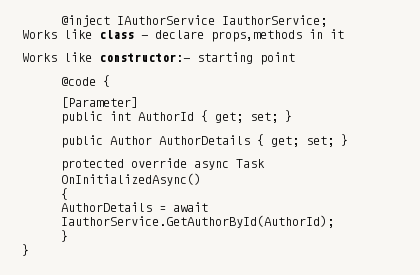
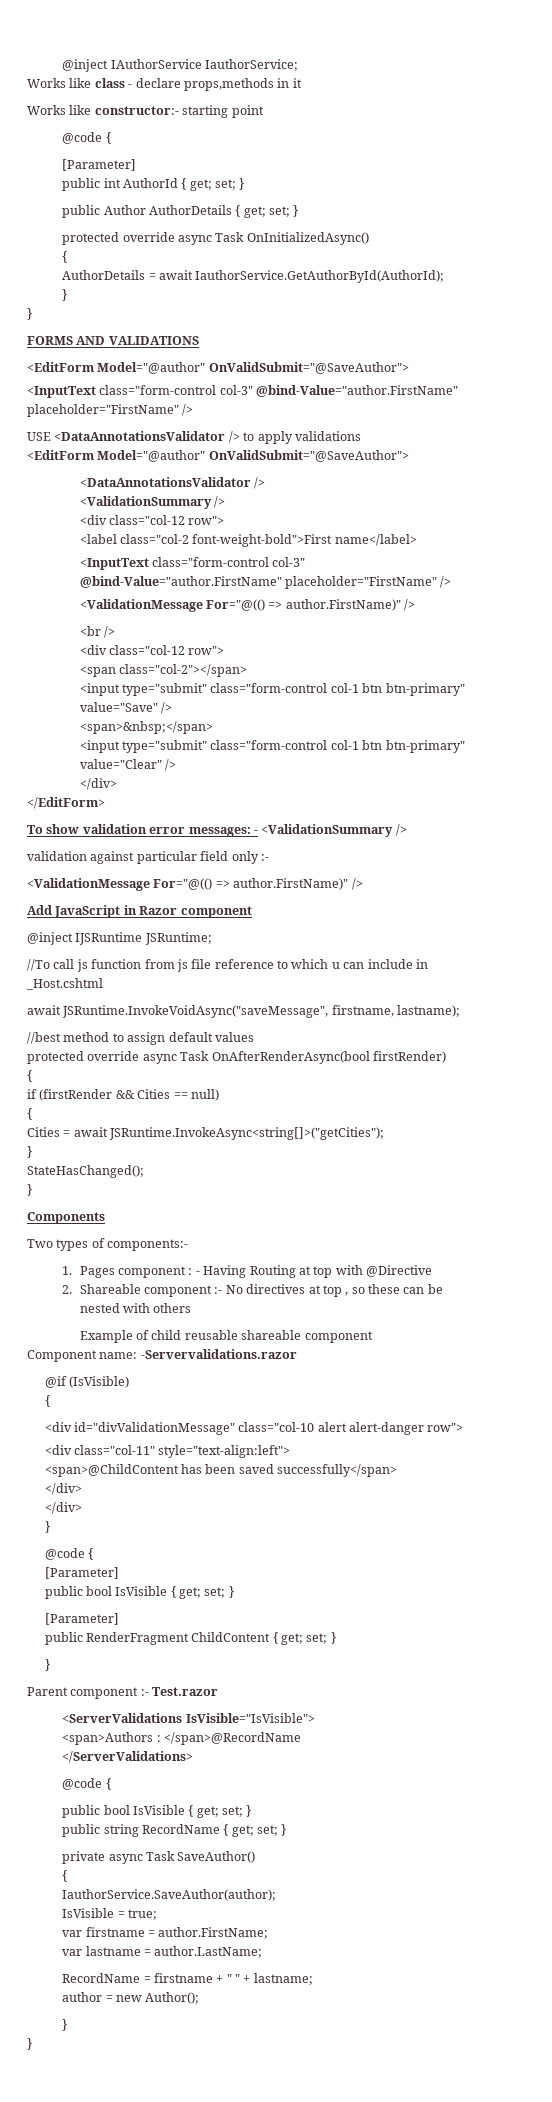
(29, 250) none -> [27,336,199,345] [27,362,409,374] [27,385,459,398] [27,404,194,417] [27,431,361,444] [27,450,409,462] [79,477,266,489] [79,496,226,509] [79,515,225,525] [79,534,417,547] [79,557,306,570] [79,576,452,589] [79,599,416,612] [79,626,116,638] [79,645,225,655] [79,664,248,677] [79,683,465,696] [79,702,173,714] [79,721,213,734] [79,740,465,753] [79,759,177,771] [79,778,117,790] [27,797,105,809] [27,824,407,837] [27,851,269,864] [27,878,363,891] [27,905,252,918] [27,932,212,945] [27,959,428,972] [26,978,103,990] [27,1005,461,1018] [27,1032,254,1045] [27,1051,446,1064] [27,1070,32,1082] [27,1089,219,1101] [27,1108,32,1120] [27,1127,385,1140] [27,1146,32,1158] [27,1165,144,1178] [27,1184,32,1196] [27,1212,105,1224] [27,1238,189,1251] [62,1265,433,1278] [62,1284,443,1297] [79,1303,192,1313] [79,1330,373,1343] [27,1349,297,1362] [44,1376,129,1388] [44,1395,50,1407] [44,1422,464,1435] [44,1445,291,1458] [44,1464,398,1477] [44,1483,82,1495] [44,1502,82,1514] [44,1521,50,1533] [44,1548,93,1560] [44,1567,119,1579] [44,1586,234,1599] [44,1613,119,1625] [44,1632,336,1645] [44,1659,50,1671] [27,1687,219,1699] [62,1713,315,1723] [62,1732,301,1745] [62,1751,194,1763] [62,1778,111,1790] [62,1805,252,1818] [62,1824,287,1837] [62,1851,256,1864] [62,1870,68,1882] [62,1889,277,1901] [62,1908,157,1920] [62,1927,269,1939] [62,1946,263,1958] [62,1973,313,1985] [62,1992,200,2004] [62,2019,68,2031] [27,2038,32,2050] // FORMS AND VALIDATIONS // <EditForm Model="@author" OnValidSubmit="@SaveAuthor"> // <InputText class="form-control col-3" @bind-Value="author.FirstName" placeholder="FirstName" /> // USE <DataAnnotationsValidator /> to apply validations // <EditForm Model="@author" OnValidSubmit="@SaveAuthor"> // <DataAnnotationsValidator /> // <ValidationSummary /> // <div class="col-12 row"> // <label class="col-2 font-weight-bold">First name</label> // <InputText class="form-control col-3" @bind-Value="author.FirstName" placeholder="FirstName" /> // <ValidationMessage For="@(() => author.FirstName)" /> // <br /> // <div class="col-12 row"> // <span class="col-2"></span> // <input type="submit" class="form-control col-1 btn btn-primary" value="Save" /> // <span>&nbsp;</span> // <input type="submit" class="form-control col-1 btn btn-primary" value="Clear" /> // </div> // </EditForm> // To show validation error messages: - <ValidationSummary /> // validation against particular field only :- // <ValidationMessage For="@(() => author.FirstName)" /> // Add JavaScript in Razor component // @inject IJSRuntime JSRuntime; // //To call js function from js file reference to which u can include in _Host.cshtml // await JSRuntime.InvokeVoidAsync("saveMessage", firstname, lastname); // //best method to assign default values // protected override async Task OnAfterRenderAsync(bool firstRender) // { // if (firstRender && Cities == null) // { // Cities = await JSRuntime.InvokeAsync<string[]>("getCities"); // } // StateHasChanged(); // } // Components // Two types of components:- // 1. Pages component : - Having Routing at top with @Directive // 2. Shareable component :- No directives at top , so these can be nested with others // Example of child reusable shareable component // Component name: -Servervalidations.razor // @if (IsVisible) // { // <div id="divValidationMessage" class="col-10 alert alert-danger row"> // <div class="col-11" style="text-align:left"> // <span>@ChildContent has been saved successfully</span> // </div> // </div> // } // @code { // [Parameter] // public bool IsVisible { get; set; } // [Parameter] // public RenderFragment ChildContent { get; set; } // } // Parent component :- Test.razor // <ServerValidations IsVisible="IsVisible"> // <span>Authors : </span>@RecordName // </ServerValidations> // @code { // public bool IsVisible { get; set; } // public string RecordName { get; set; } // private async Task SaveAuthor() // { // IauthorService.SaveAuthor(author); // IsVisible = true; // var firstname = author.FirstName; // var lastname = author.LastName; // RecordName = firstname + " " + lastname; // author = new Author(); // } // }

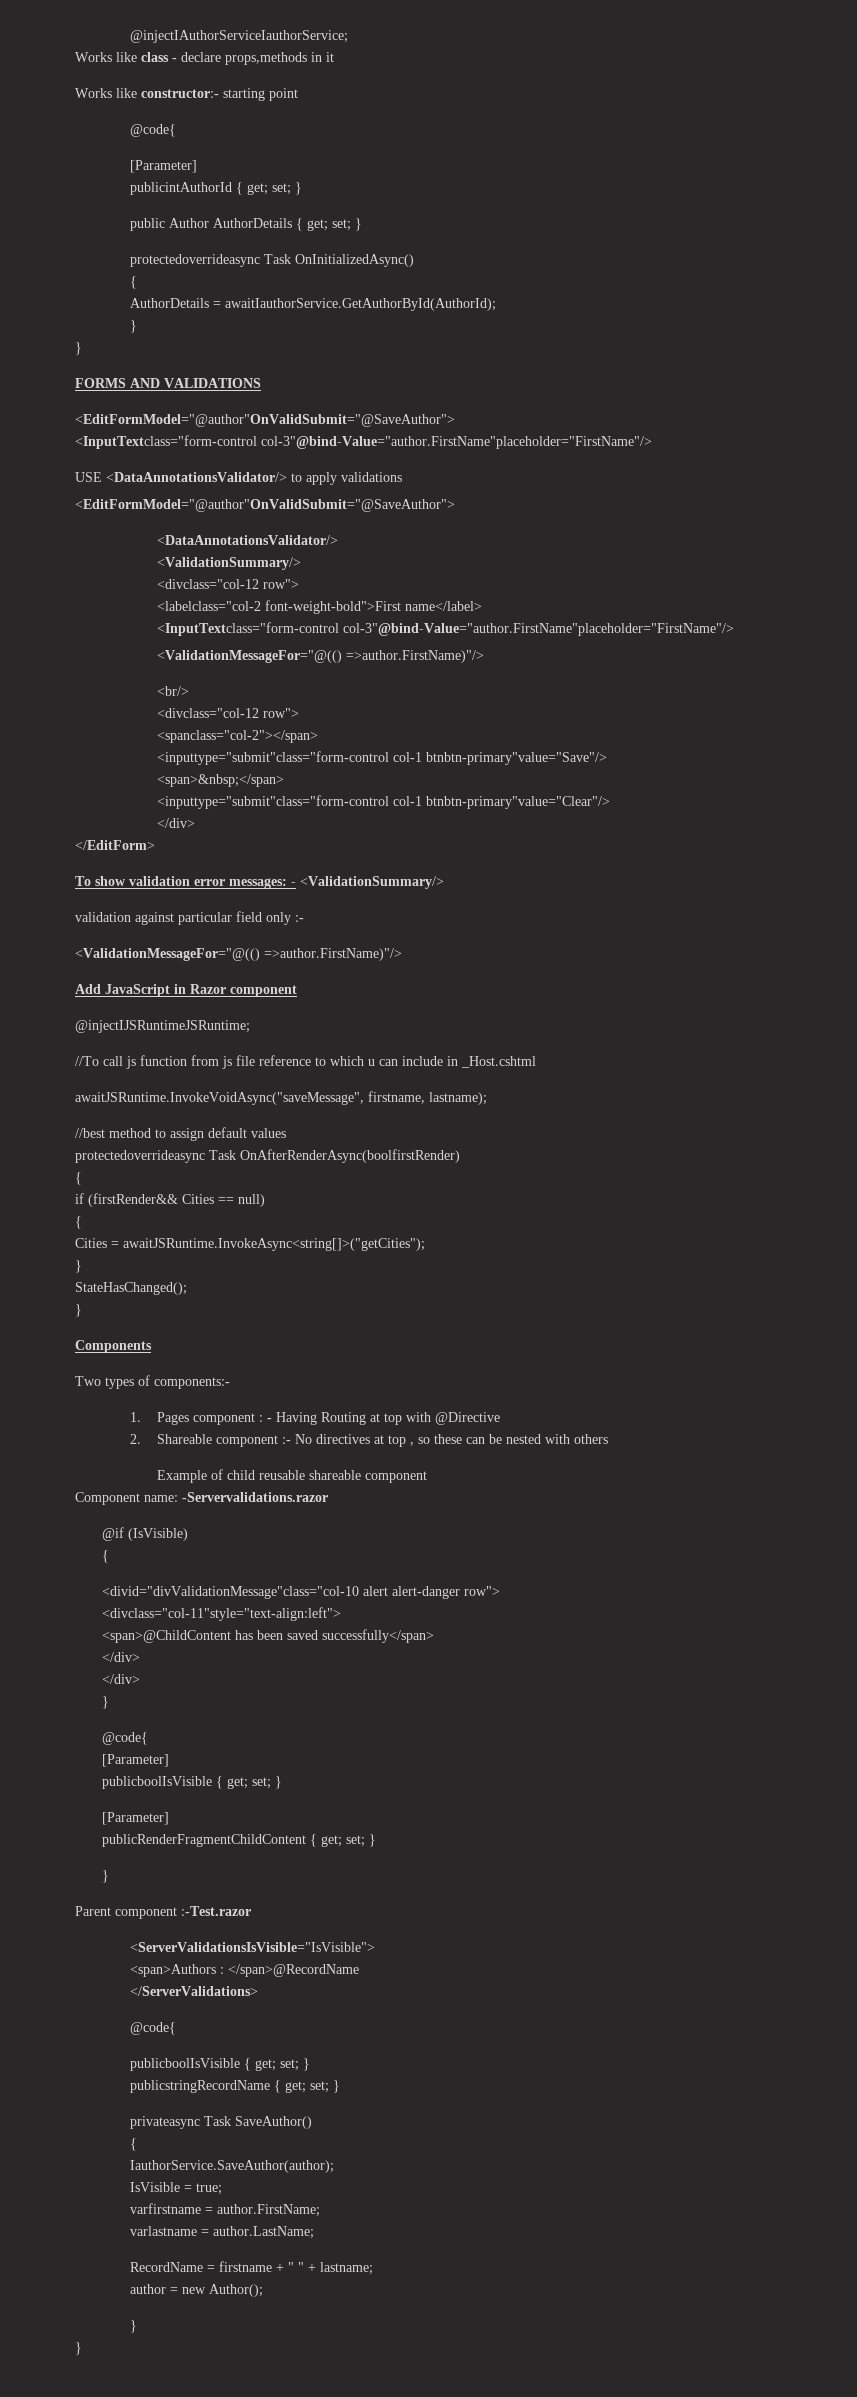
[62,59,298,72] @inject IAuthorService IauthorService; -> [129,30,348,43] @injectIAuthorServiceIauthorService;
[62,132,111,144] [62,159,137,171] [62,178,178,191] @code { // [Parameter] // public int AuthorId -> [129,124,176,137] [129,160,197,173] [129,182,232,195] @code{ // [Parameter] // publicintAuthorId
[62,232,212,245] protected override async -> [129,254,260,267] protectedoverrideasync
[158,270,445,283] await IauthorService.GetAuthorById(AuthorId); -> [224,298,496,311] awaitIauthorService.GetAuthorById(AuthorId);
[27,362,409,374] [27,385,459,398] [27,404,194,417] <EditForm Model="@author" OnValidSubmit="@SaveAuthor"> // <InputText class="form-control col-3" @bind-Value="author.FirstName" placeholder="FirstName" /> -> [75,414,455,427] [75,435,652,449] <EditFormModel="@author"OnValidSubmit="@SaveAuthor"> // <InputTextclass="form-control col-3"@bind-Value="author.FirstName"placeholder="FirstName"/>
[54,431,240,443] <DataAnnotationsValidator /> -> [106,472,287,482] <DataAnnotationsValidator/>
[27,450,409,462] [79,477,266,489] [79,496,226,509] [79,515,225,525] [79,534,190,544] <EditForm Model="@author" OnValidSubmit="@SaveAuthor"> // <DataAnnotationsValidator /> // <ValidationSummary /> // <div class="col-12 row"> // <label class="col-2 -> [75,499,455,512] [157,535,339,545] [157,557,302,570] [157,579,300,589] [157,601,262,611] <EditFormModel="@author"OnValidSubmit="@SaveAuthor"> // <DataAnnotationsValidator/> // <ValidationSummary/> // <divclass="col-12 row"> // <labelclass="col-2
[79,557,306,570] [79,576,452,589] [79,599,416,612] [79,626,116,638] [79,645,225,655] [79,664,248,677] [79,683,465,696] [79,702,173,714] [79,721,213,734] [79,740,465,753] [79,759,177,771] <InputText class="form-control col-3" @bind-Value="author.FirstName" placeholder="FirstName" /> // <ValidationMessage For="@(() => author.FirstName)" /> // <br /> // <div class="col-12 row"> // <span class="col-2"></span> // <input type="submit" class="form-control col-1 btn btn-primary" value="Save" /> // <span>&nbsp;</span> // <input type="submit" class="form-control col-1 btn btn-primary" value="Clear" /> -> [157,622,735,636] [157,650,485,663] [157,686,190,696] [157,708,300,718] [157,730,319,743] [157,751,608,765] [157,774,285,787] [157,795,611,809] <InputTextclass="form-control col-3"@bind-Value="author.FirstName"placeholder="FirstName"/> // <ValidationMessageFor="@(() =>author.FirstName)"/> // <br/> // <divclass="col-12 row"> // <spanclass="col-2"></span> // <inputtype="submit"class="form-control col-1 btnbtn-primary"value="Save"/> // <span>&nbsp;</span> // <inputtype="submit"class="form-control col-1 btnbtn-primary"value="Clear"/>
[261,824,407,837] <ValidationSummary /> -> [300,876,444,889] <ValidationSummary/>
[27,878,363,891] <ValidationMessage For="@(() => author.FirstName)" /> -> [75,948,402,961] <ValidationMessageFor="@(() =>author.FirstName)"/>
[27,932,212,945] @inject IJSRuntime JSRuntime; -> [75,1020,250,1033] @injectIJSRuntimeJSRuntime;
[27,1005,329,1018] await JSRuntime.InvokeVoidAsync("saveMessage", -> [75,1092,364,1105] awaitJSRuntime.InvokeVoidAsync("saveMessage",
[27,1051,446,1064] protected override async Task OnAfterRenderAsync(bool firstRender) -> [75,1149,460,1163] protectedoverrideasync Task OnAfterRenderAsync(boolfirstRender)
[39,1089,135,1101] (firstRender && -> [88,1193,178,1207] (firstRender&&
[73,1127,385,1140] await JSRuntime.InvokeAsync<string[]>("getCities"); -> [123,1238,425,1251] awaitJSRuntime.InvokeAsync<string[]>("getCities");
[44,1422,315,1435] <div id="divValidationMessage" class="col-10 -> [102,1586,360,1599] <divid="divValidationMessage"class="col-10
[44,1445,291,1458] <div class="col-11" style="text-align:left"> -> [102,1607,342,1621] <divclass="col-11"style="text-align:left">
[44,1548,93,1560] [44,1567,119,1579] [44,1586,168,1599] @code { // [Parameter] // public bool IsVisible -> [102,1732,149,1745] [102,1754,170,1767] [102,1776,213,1789] @code{ // [Parameter] // publicboolIsVisible
[44,1632,271,1645] public RenderFragment ChildContent -> [102,1834,307,1847] publicRenderFragmentChildContent
[140,1687,219,1696] [62,1713,315,1723] :- Test.razor // <ServerValidations IsVisible="IsVisible"> -> [181,1906,251,1916] [129,1942,375,1952] :-Test.razor // <ServerValidationsIsVisible="IsVisible">
[62,1778,111,1790] [62,1805,252,1818] [62,1824,287,1837] [62,1851,143,1864] @code { // public bool IsVisible { get; set; } // public string RecordName { get; set; } // private async -> [129,2022,176,2035] [129,2058,310,2071] [129,2080,340,2093] [129,2116,200,2129] @code{ // publicboolIsVisible { get; set; } // publicstringRecordName { get; set; } // privateasync
[62,1927,145,1937] var firstname -> [129,2203,201,2214] varfirstname
[62,1946,141,1956] var lastname -> [129,2226,197,2236] varlastname

